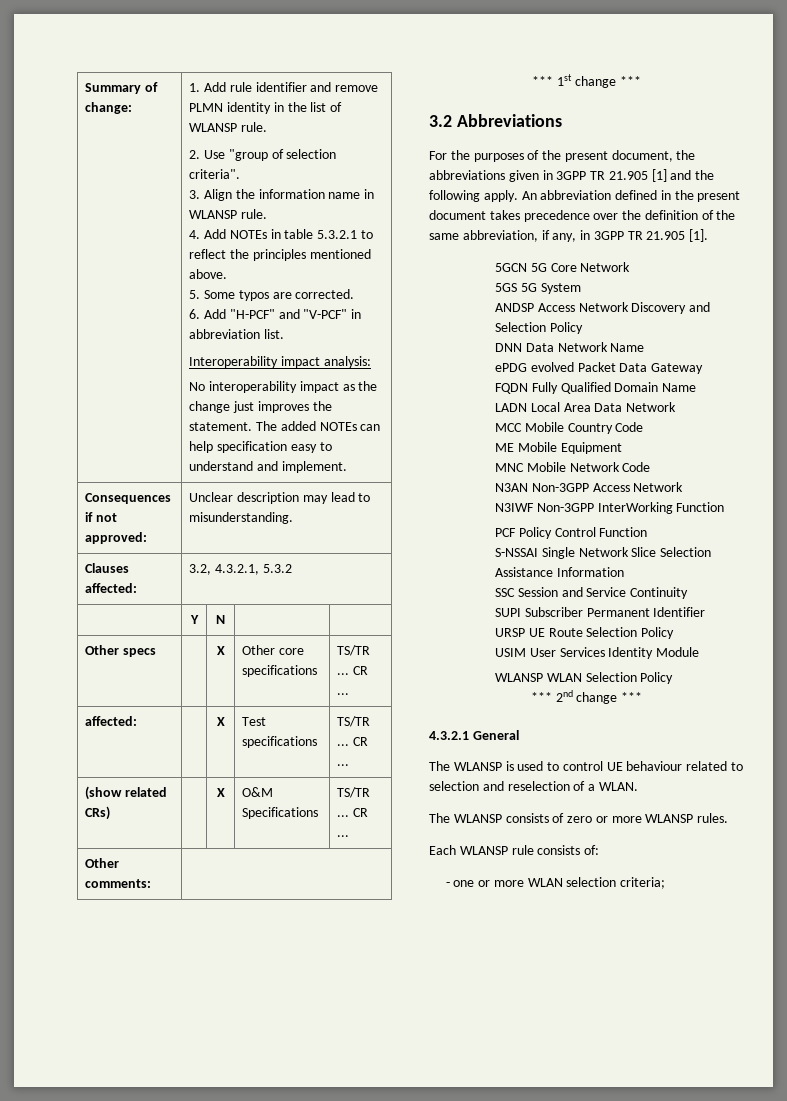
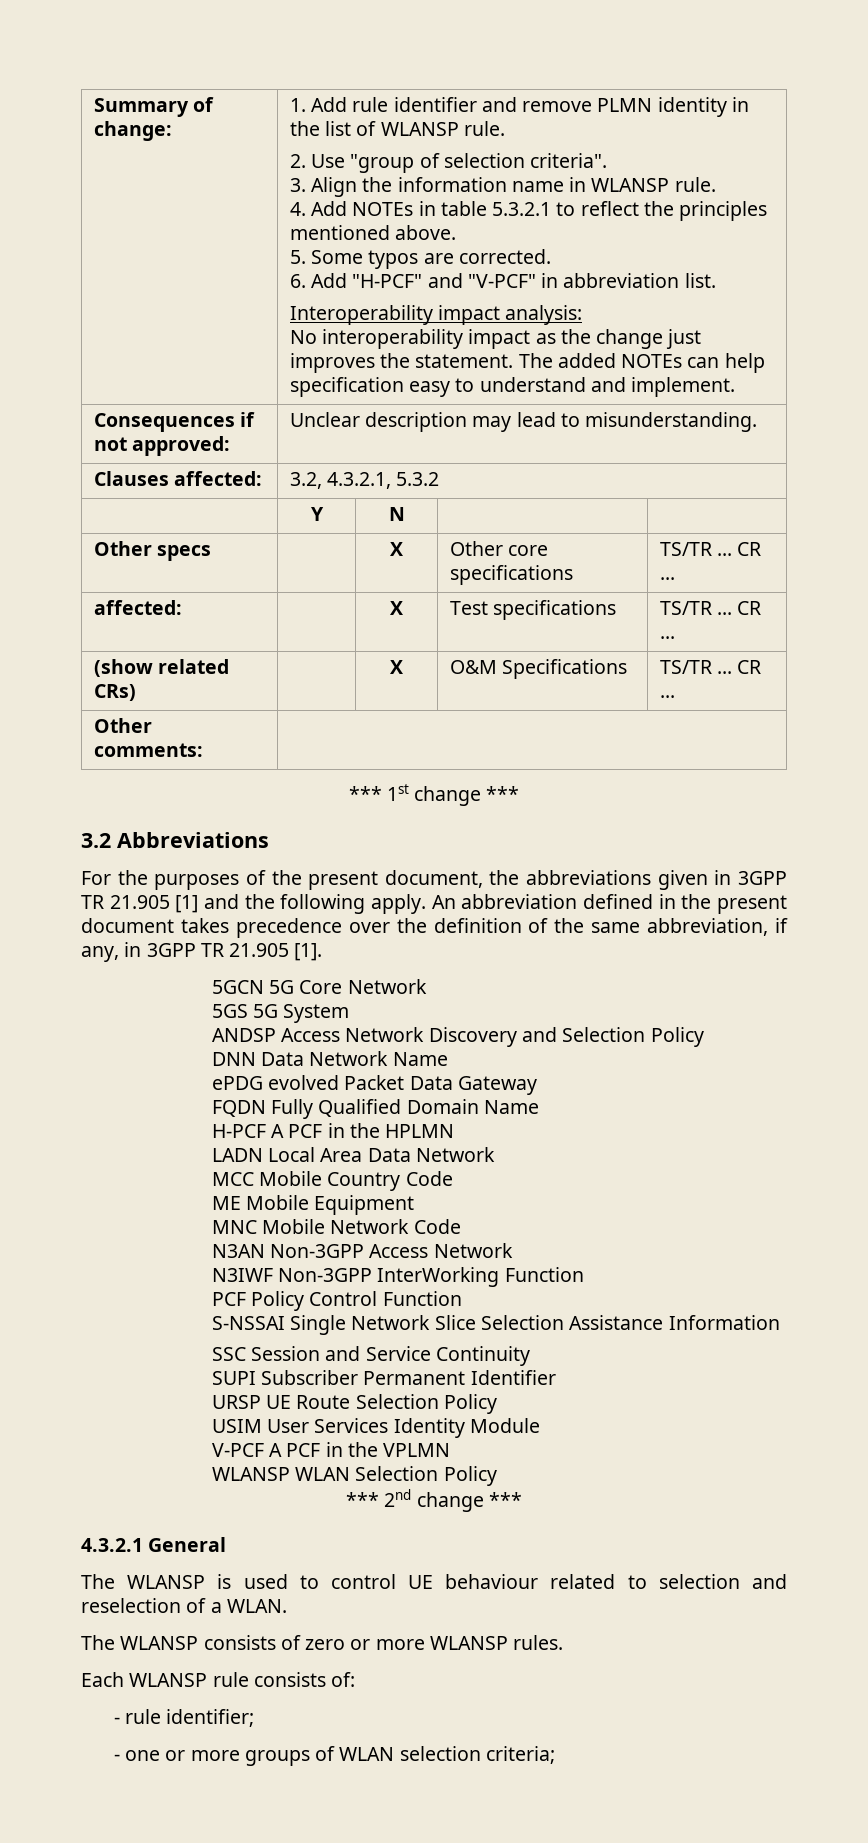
(697, 387) none -> [211,1123,455,1138] // H-PCF A PCF in the HPLMN
(700, 652) none -> [211,1442,451,1457] // V-PCF A PCF in the VPLMN
(600, 850) none -> [113,1709,255,1727] // - rule identifier;
(524, 883) none -> [244,1746,336,1766] groups of

